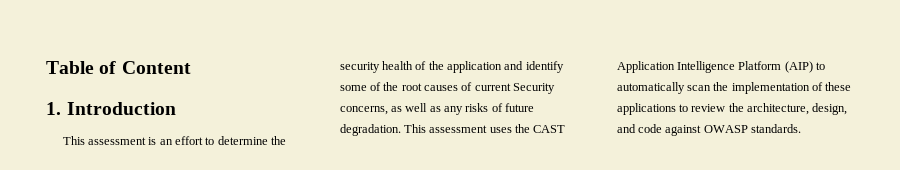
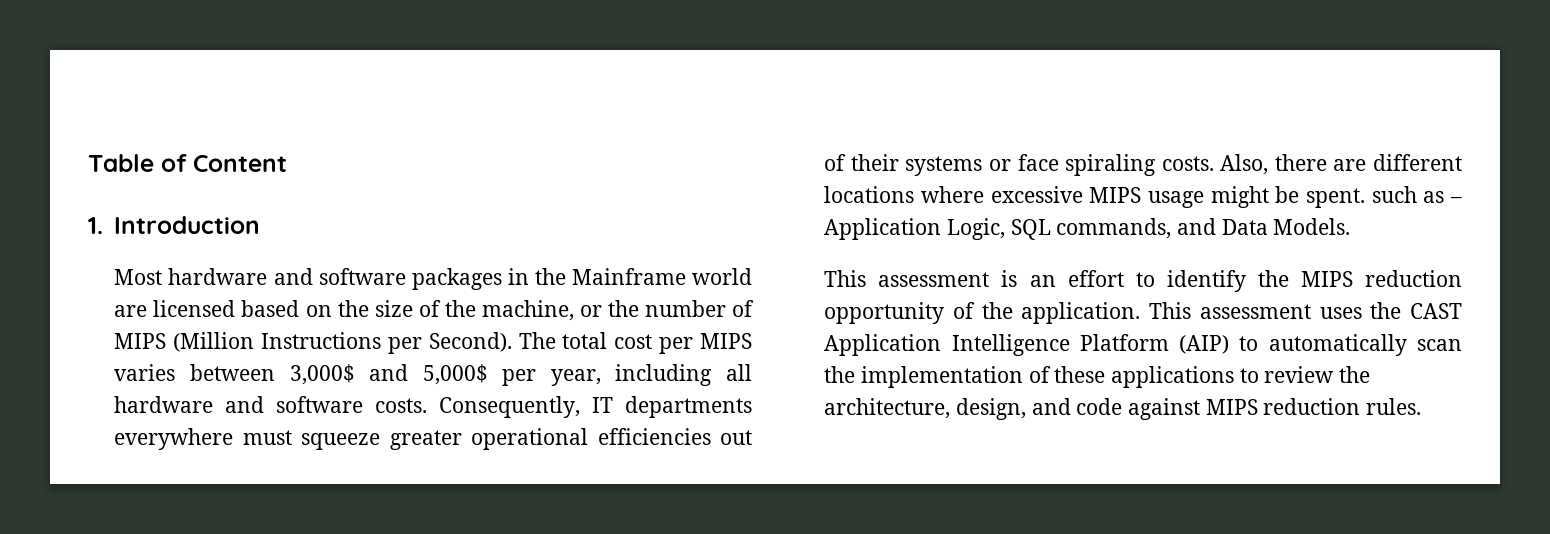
(177, 108) none -> [114,268,752,290] [114,300,754,321] [114,332,752,354] [114,364,752,386] [114,396,753,418] [114,428,753,450] [824,154,1462,176] [824,186,1462,208] [824,218,1351,240] // Most hardware and software packages in the Mainframe world are licensed based on the size of the machine, or the number of MIPS (Million Instructions per Second). The total cost per MIPS varies between 3,000$ and 5,000$ per year, including all hardware and software costs. Consequently, IT departments everywhere must squeeze greater operational efficiencies out of their systems or face spiraling costs. Also, there are different locations where excessive MIPS usage might be spent. such as – Application Logic, SQL commands, and Data Models.
[217,136,287,145] [339,61,564,73] [339,82,556,94] [339,103,535,115] [339,124,401,136] determine the security health of the application and identify some of the root causes of current Security concerns, as well as any risks of future degradation. -> [1166,270,1462,292] [824,302,1141,324] identify the MIPS reduction opportunity of the application.
[703,124,802,133] OWASP standards. -> [1205,398,1422,415] MIPS reduction rules.

